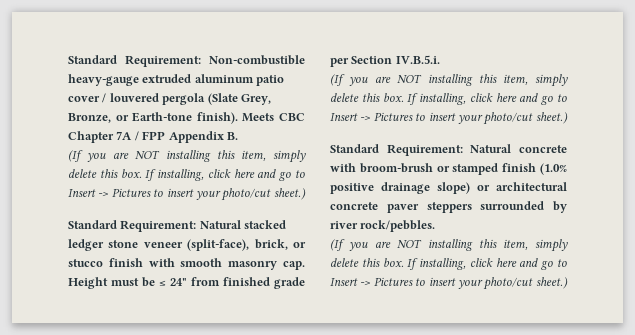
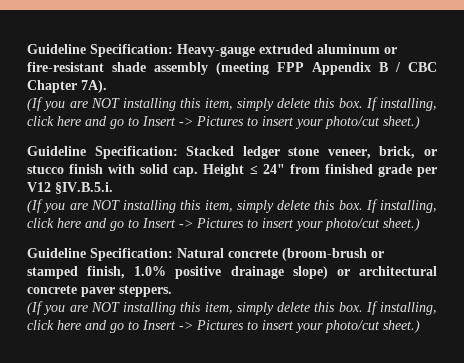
[68,55,305,67] [68,74,285,86] [68,93,271,105] [68,112,305,124] [68,131,238,143] Standard Requirement: Non-combustible heavy-gauge extruded aluminum patio cover / louvered pergola (Slate Grey, Bronze, or Earth-tone finish). Meets CBC Chapter 7A / FPP Appendix B. -> [27,44,397,57] [27,62,437,75] [27,80,107,93] Guideline Specification: Heavy-gauge extruded aluminum or fire-resistant shade assembly (meeting FPP Appendix B / CBC Chapter 7A).
[68,220,287,232] [68,239,250,251] Standard Requirement: Natural stacked ledger stone veneer (split-face), -> [27,146,371,159] Guideline Specification: Stacked ledger stone veneer,
[180,258,305,270] [68,277,155,289] smooth masonry cap. Height must be -> [140,164,245,177] solid cap. Height
[351,55,440,64] Section IV.B.5.i. -> [27,182,113,194] V12 §IV.B.5.i.
[330,144,567,156] [330,163,567,175] Standard Requirement: Natural concrete with broom-brush or stamped finish (1.0% -> [27,248,384,261] [27,266,167,279] Guideline Specification: Natural concrete (broom-brush or stamped finish, 1.0%
[426,201,567,213] [330,220,436,232] steppers surrounded by river rock/pebbles. -> [119,285,172,297] steppers.

